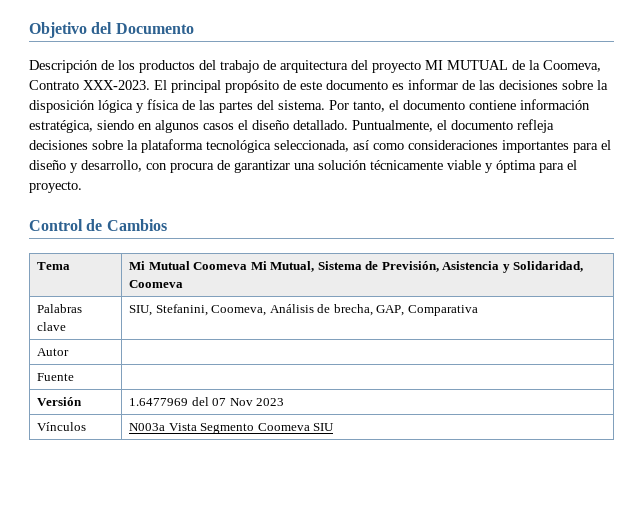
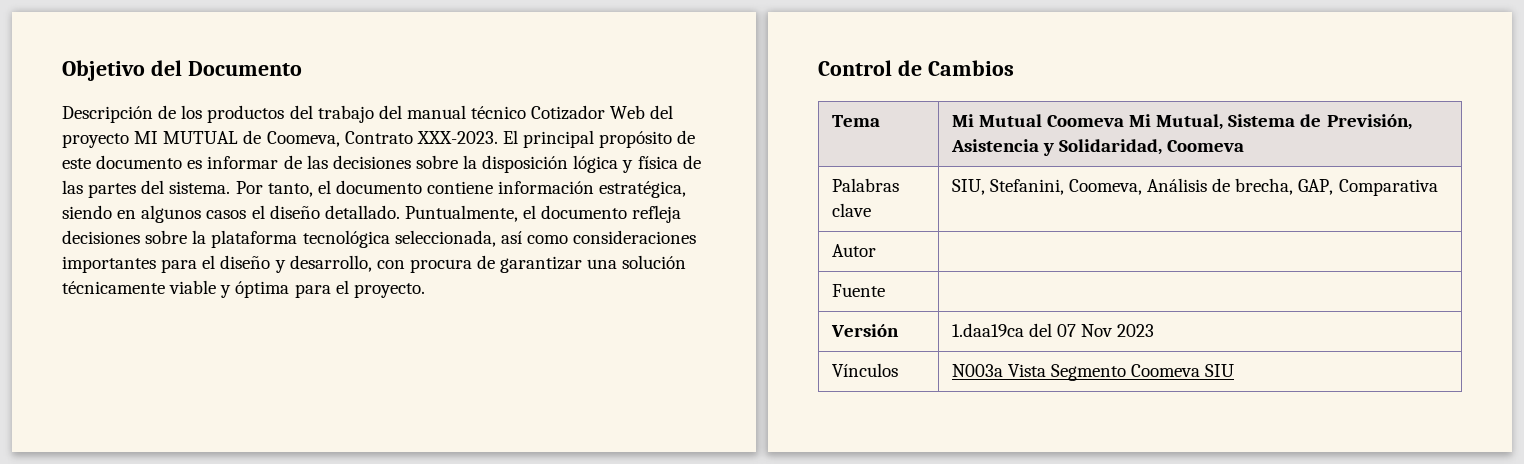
[263,60,348,73] de arquitectura -> [378,105,646,120] del manual técnico Cotizador Web
[529,60,540,70] la -> (262, 137) none
[129,398,189,406] 1.6477969 -> [951,323,1024,337] 1.daa19ca

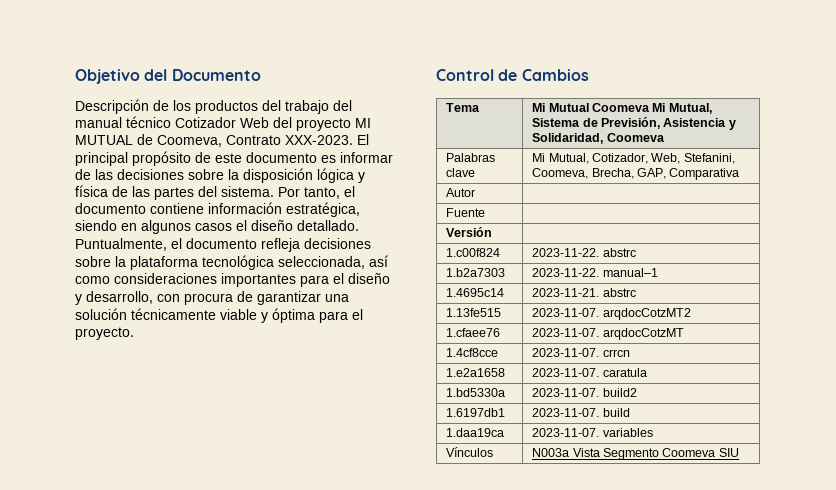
[951,178,1294,195] SIU, Stefanini, Coomeva, Análisis de brecha, -> [532,153,735,164] [532,168,634,179] Mi Mutual, Cotizador, Web, Stefanini, Coomeva, Brecha,
[951,323,1155,337] 1.daa19ca del 07 Nov 2023 -> [446,248,501,257] [532,248,636,257] [446,268,506,277] [532,268,658,277] [446,288,505,297] [532,288,636,297] [446,308,502,317] [532,308,691,320] [446,328,501,337] [532,328,684,340] [446,348,499,357] [532,348,630,357] [446,368,506,377] [532,368,647,377] [446,388,506,397] [532,388,637,397] [446,408,506,417] [532,408,630,417] [446,428,505,437] [532,428,653,437] // 1.c00f824 | 2023-11-22. abstrc // 1.b2a7303 | 2023-11-22. manual–1 // 1.4695c14 | 2023-11-21. abstrc // 1.13fe515 | 2023-11-07. arqdocCotzMT2 // 1.cfaee76 | 2023-11-07. arqdocCotzMT // 1.4cf8cce | 2023-11-07. crrcn // 1.e2a1658 | 2023-11-07. caratula // 1.bd5330a | 2023-11-07. build2 // 1.6197db1 | 2023-11-07. build // 1.daa19ca | 2023-11-07. variables

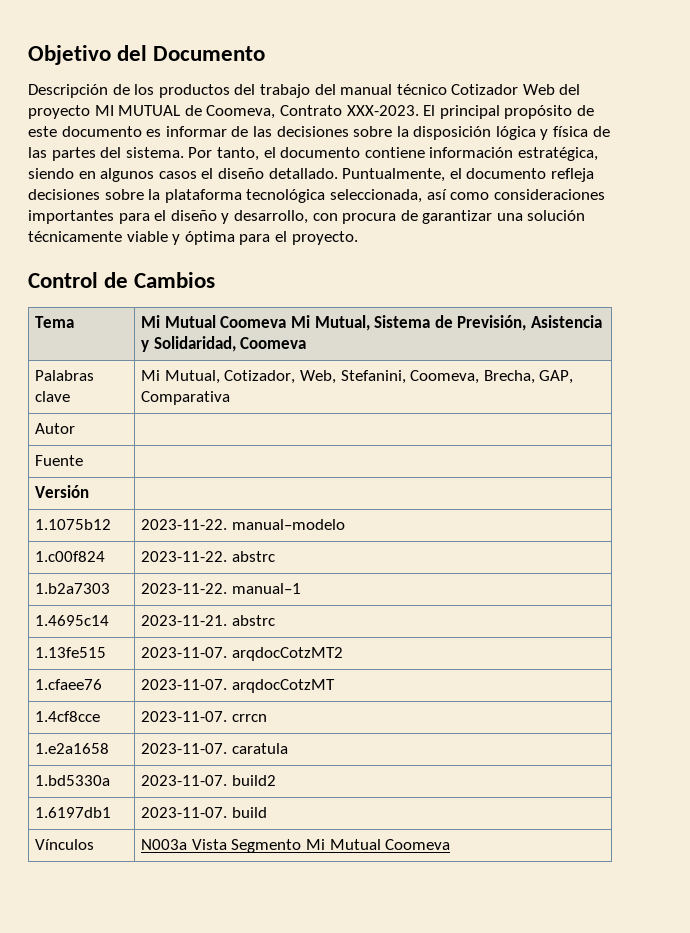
(493, 232) none -> [35,519,112,530] [141,519,345,530] // 1.1075b12 | 2023-11-22. manual–modelo
[446,428,505,437] [532,428,653,437] // 1.daa19ca | 2023-11-07. variables -> (267, 812) none
[662,448,739,457] Coomeva SIU -> [305,839,451,850] Mi Mutual Coomeva

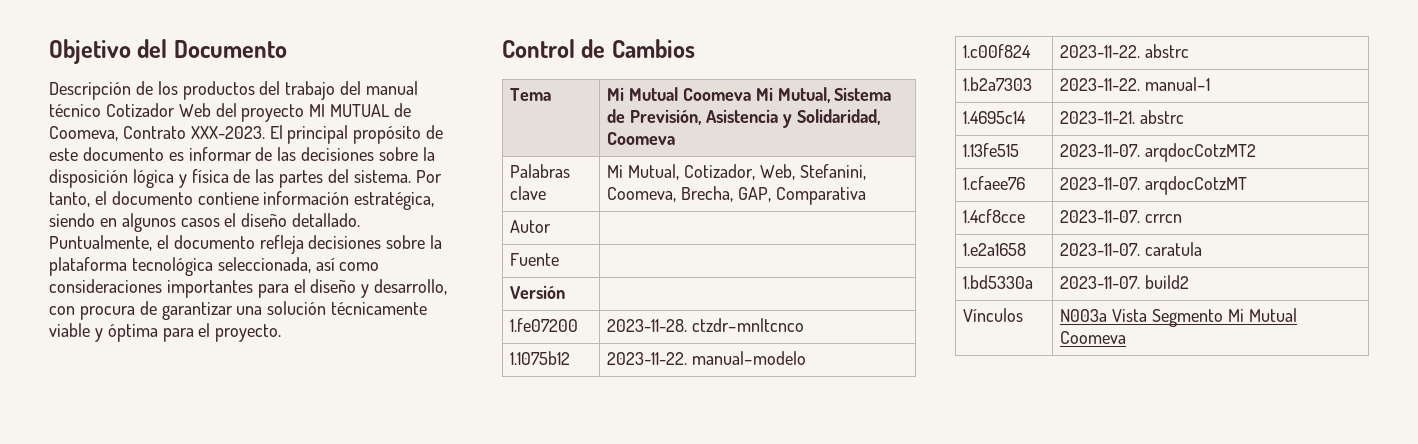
(90, 491) none -> [510,318,579,332] [607,318,805,332] // 1.fe07200 | 2023-11-28. ctzdr–mnltcnco
[35,807,112,818] [141,807,267,818] // 1.6197db1 | 2023-11-07. build -> (1190, 282) none

